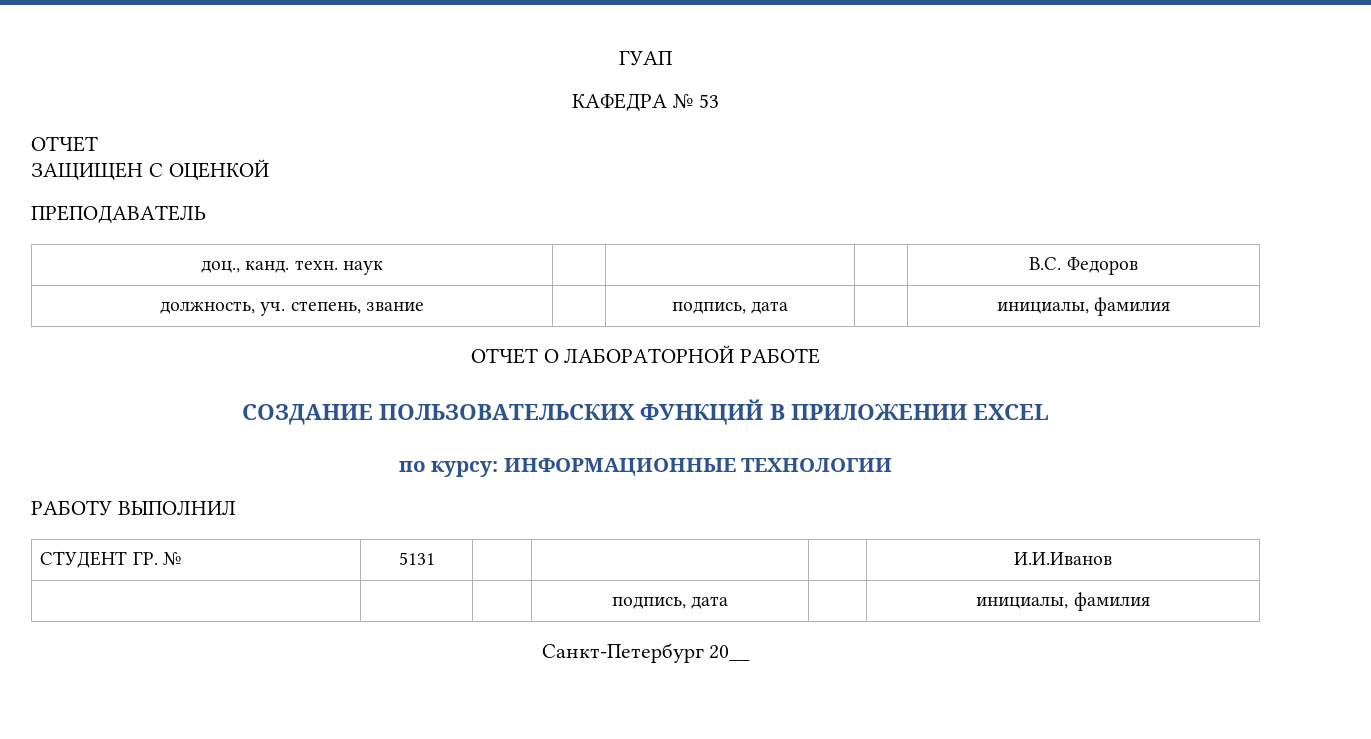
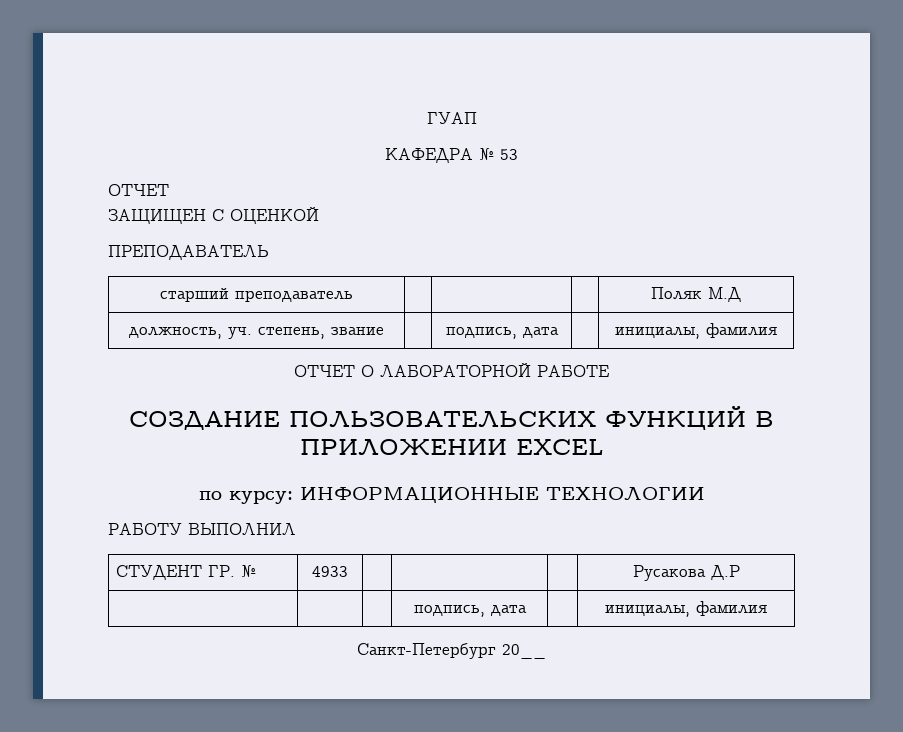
[201,260,383,275] [1029,257,1138,275] доц., канд. техн. наук | | | | В.С. Федоров -> [160,288,353,302] [651,287,741,302] старший преподаватель | | | | Поляк М.Д
[398,552,435,565] [1014,552,1112,565] 5131 | | | | И.И.Иванов -> [312,566,348,577] [632,565,740,581] 4933 | | | | Русакова Д.Р

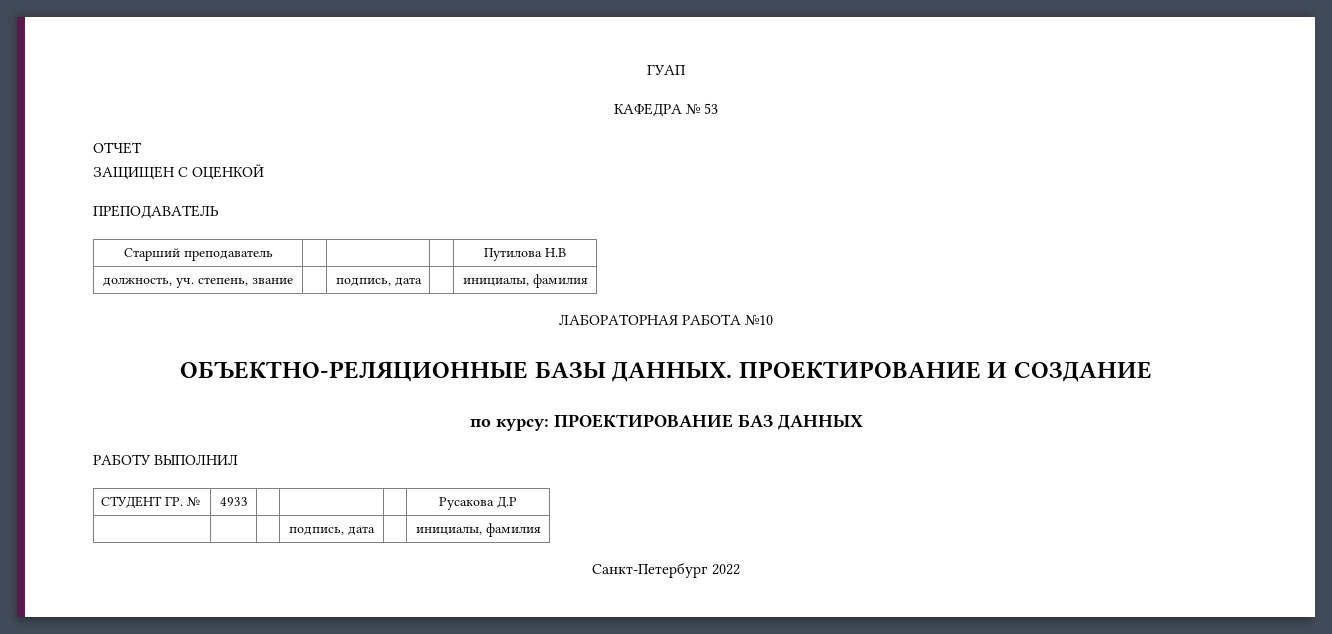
[160,288,229,302] старший -> [123,248,180,261] Старший
[651,287,741,302] Поляк М.Д -> [484,248,566,261] Путилова Н.В
[294,363,609,377] [129,406,774,430] [300,439,603,455] ОТЧЕТ О ЛАБОРАТОРНОЙ РАБОТЕ // СОЗДАНИЕ ПОЛЬЗОВАТЕЛЬСКИХ ФУНКЦИЙ В ПРИЛОЖЕНИИ EXCEL -> [558,314,774,326] [180,361,1152,382] ЛАБОРАТОРНАЯ РАБОТА №10 // ОБЪЕКТНО-РЕЛЯЦИОННЫЕ БАЗЫ ДАННЫХ. ПРОЕКТИРОВАНИЕ И СОЗДАНИЕ
[299,487,705,503] ИНФОРМАЦИОННЫЕ ТЕХНОЛОГИИ -> [553,414,863,430] ПРОЕКТИРОВАНИЕ БАЗ ДАННЫХ
[502,644,546,659] 20__ -> [711,564,740,575] 2022

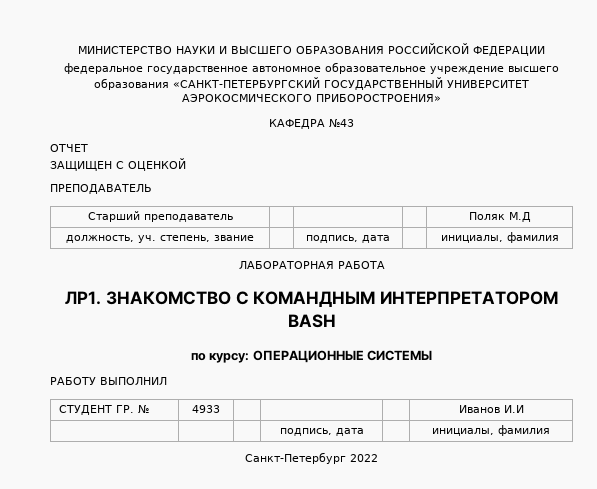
[647,65,686,75] ГУАП -> [78,43,545,56] [64,62,559,74] [94,77,529,90] [182,94,441,102] МИНИСТЕРСТВО НАУКИ И ВЫСШЕГО ОБРАЗОВАНИЯ РОССИЙСКОЙ ФЕДЕРАЦИИ // федеральное государственное автономное образовательное учреждение высшего образования «САНКТ-ПЕТЕРБУРГСКИЙ ГОСУДАРСТВЕННЫЙ УНИВЕРСИТЕТ АЭРОКОСМИЧЕСКОГО ПРИБОРОСТРОЕНИЯ»
[686,103,719,115] № 53 -> [329,119,354,127] №43
[484,248,566,261] Путилова Н.В -> [468,212,531,222] Поляк М.Д
[745,315,774,326] [180,361,1152,382] №10 // ОБЪЕКТНО-РЕЛЯЦИОННЫЕ БАЗЫ ДАННЫХ. ПРОЕКТИРОВАНИЕ И СОЗДАНИЕ -> [65,291,558,307] [287,314,336,328] // ЛР1. ЗНАКОМСТВО С КОМАНДНЫМ ИНТЕРПРЕТАТОРОМ BASH
[553,414,863,430] ПРОЕКТИРОВАНИЕ БАЗ ДАННЫХ -> [252,350,433,363] ОПЕРАЦИОННЫЕ СИСТЕМЫ
[439,496,517,510] Русакова Д.Р -> [458,405,524,413] Иванов И.И

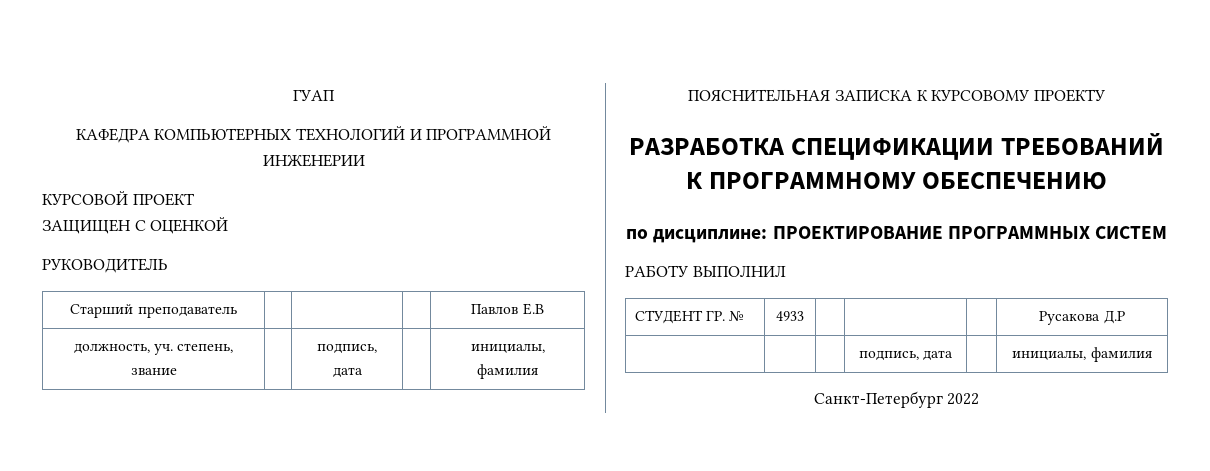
[78,43,545,56] [64,62,559,74] [94,77,529,90] [182,94,441,102] [269,119,354,129] [50,144,88,152] МИНИСТЕРСТВО НАУКИ И ВЫСШЕГО ОБРАЗОВАНИЯ РОССИЙСКОЙ ФЕДЕРАЦИИ // федеральное государственное автономное образовательное учреждение высшего образования «САНКТ-ПЕТЕРБУРГСКИЙ ГОСУДАРСТВЕННЫЙ УНИВЕРСИТЕТ АЭРОКОСМИЧЕСКОГО ПРИБОРОСТРОЕНИЯ» // КАФЕДРА №43 // ОТЧЕТ -> [293,89,335,102] [75,126,552,143] [262,154,365,167] [42,191,195,206] ГУАП // КАФЕДРА КОМПЬЮТЕРНЫХ ТЕХНОЛОГИЙ И ПРОГРАММНОЙ ИНЖЕНЕРИИ // КУРСОВОЙ ПРОЕКТ
[50,184,152,194] ПРЕПОДАВАТЕЛЬ -> [42,258,168,273] РУКОВОДИТЕЛЬ
[468,212,531,222] Поляк М.Д -> [471,303,544,315] Павлов Е.В
[238,261,385,269] [65,291,558,307] [287,314,336,328] [190,350,433,363] ЛАБОРАТОРНАЯ РАБОТА // ЛР1. ЗНАКОМСТВО С КОМАНДНЫМ ИНТЕРПРЕТАТОРОМ BASH // по курсу: ОПЕРАЦИОННЫЕ СИСТЕМЫ -> [688,89,1106,102] [628,133,1165,160] [685,172,1108,190] [625,226,1168,243] ПОЯСНИТЕЛЬНАЯ ЗАПИСКА К КУРСОВОМУ ПРОЕКТУ // РАЗРАБОТКА СПЕЦИФИКАЦИИ ТРЕБОВАНИЙ К ПРОГРАММНОМУ ОБЕСПЕЧЕНИЮ // по дисциплине: ПРОЕКТИРОВАНИЕ ПРОГРАММНЫХ СИСТЕМ
[458,405,524,413] Иванов И.И -> [1039,310,1125,325] Русакова Д.Р

